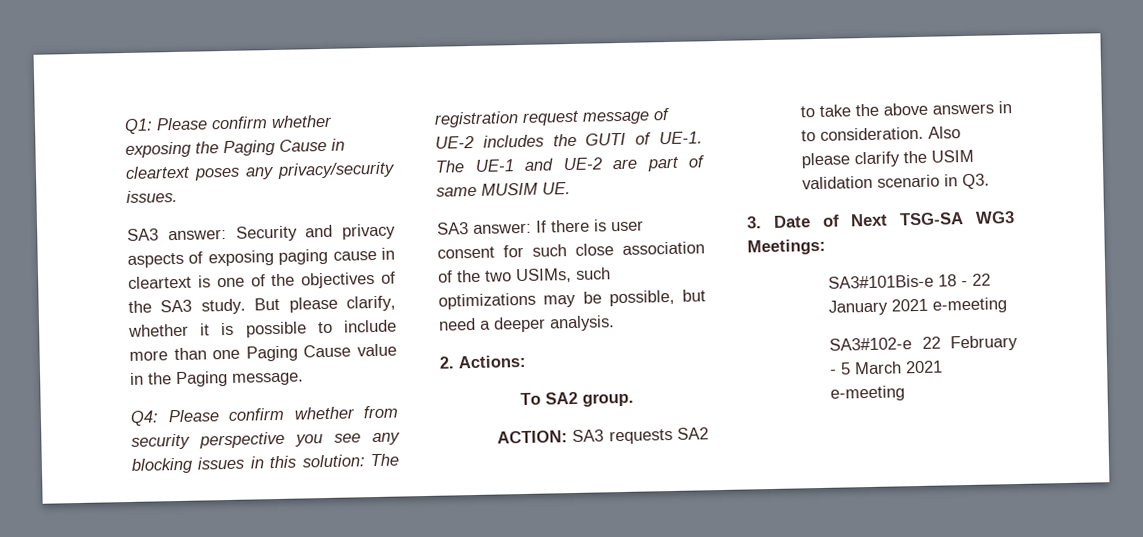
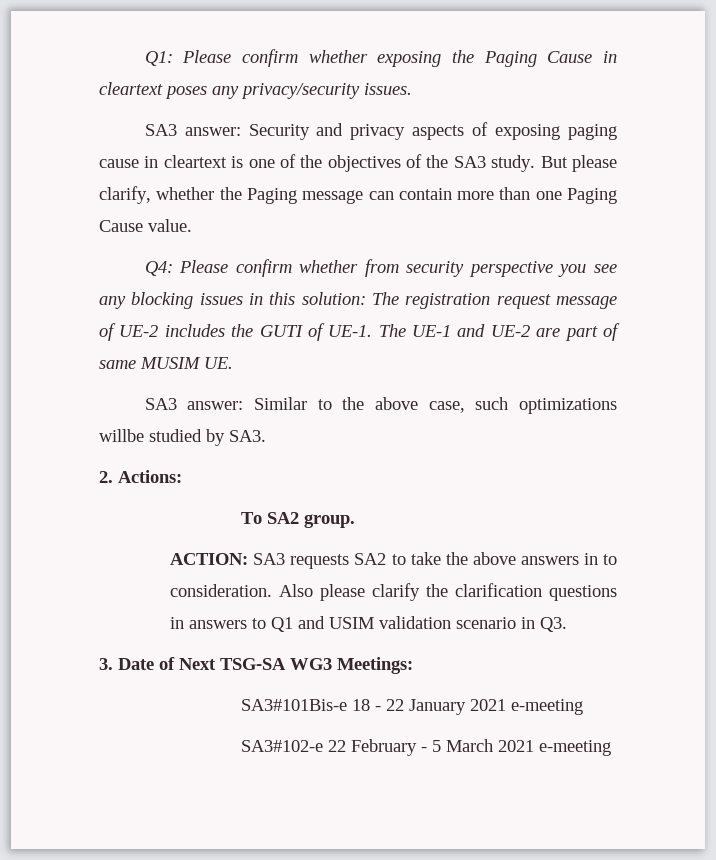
[200,319,397,338] it is possible to include -> [219,187,452,204] the Paging message can contain
[357,343,397,357] [130,370,304,388] value in the Paging message. -> [148,219,192,232] value.
[536,219,644,233] [437,241,705,259] [438,267,611,284] [438,289,706,310] [438,315,615,333] If there is user consent for such close association of the two USIMs, such optimizations may be possible, but need a deeper analysis. -> [253,397,617,414] [99,429,266,446] Similar to the above case, such optimizations willbe studied by SA3.
(927, 157) none -> [455,583,617,601] [170,616,326,632] clarification questions in answers to Q1 and

